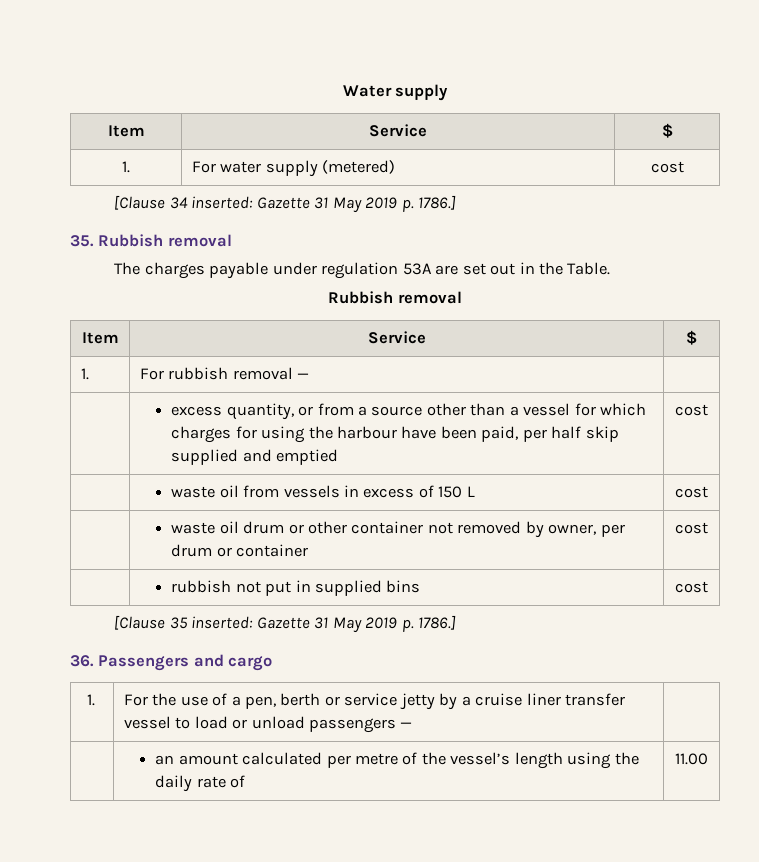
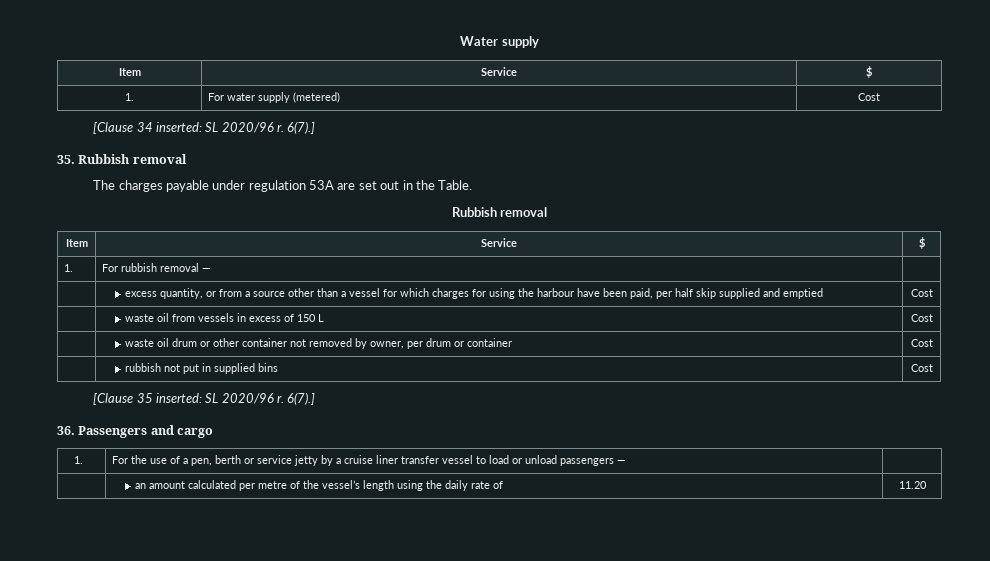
[650,161,684,173] cost -> [858,93,880,101] Cost
[256,195,457,213] Gazette 31 May 2019 p. 1786.] -> [205,121,316,134] SL 2020/96 r. 6(7).]
[675,404,708,416] cost -> [910,289,933,297] Cost
[675,486,708,498] cost -> [910,314,933,322] Cost
[675,522,708,534] cost -> [910,339,933,347] Cost
[675,581,708,593] cost -> [910,364,933,372] Cost
[256,615,457,633] Gazette 31 May 2019 p. 1786.] -> [205,392,316,405] SL 2020/96 r. 6(7).]
[675,753,708,765] 11.00 -> [898,481,927,489] 11.20

